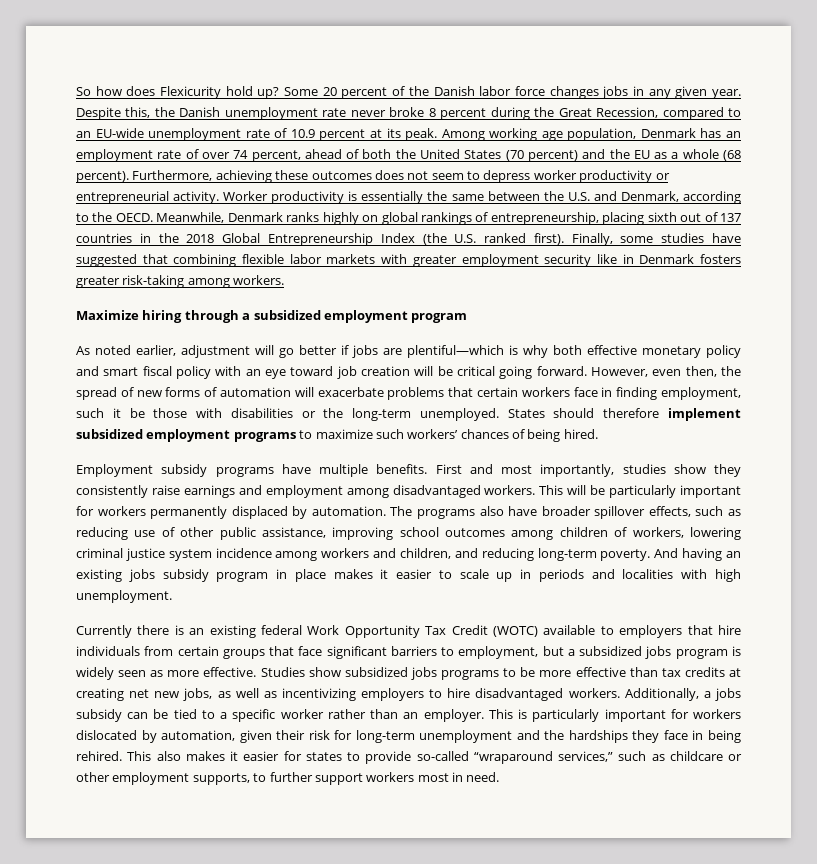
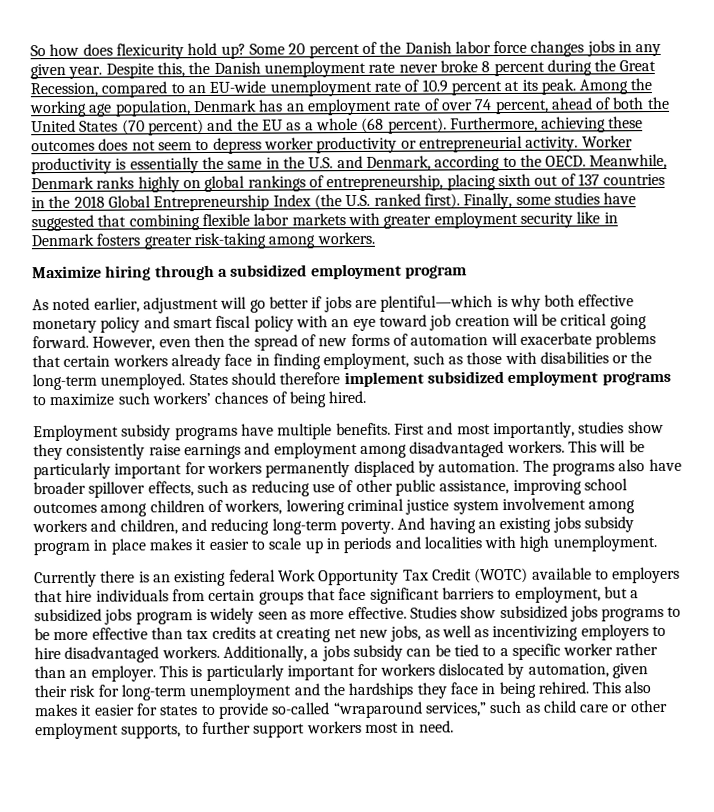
[160,86,222,99] Flexicurity -> [115,43,184,60] flexicurity
(485, 135) none -> [630,78,653,91] the
[487,191,540,201] between -> [265,157,280,169] in
[685,366,717,377] then, -> [193,334,225,348] then
(570, 392) none -> [170,353,221,371] already
[112,408,145,418] it be -> [447,356,463,365] as
[215,548,272,558] incidence -> [501,497,586,511] involvement
[669,751,723,761] childcare -> [542,700,610,713] child care

